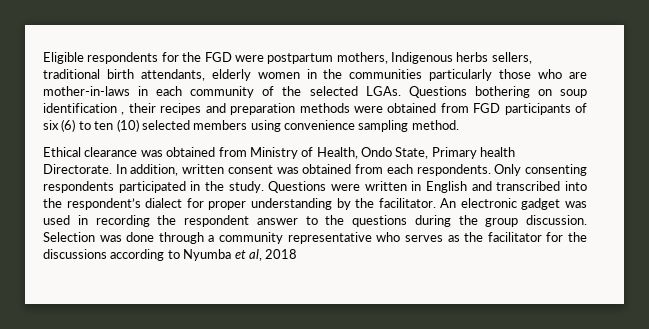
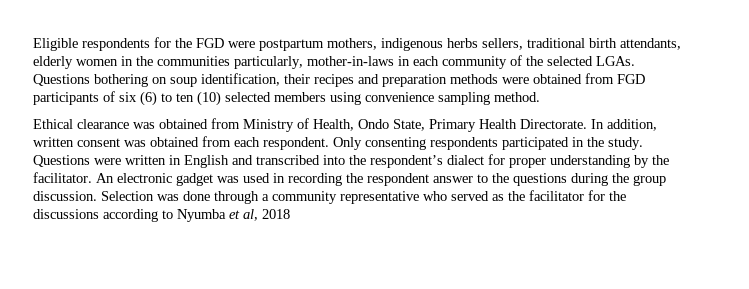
[391,52,453,64] Indigenous -> [381,38,443,51] indigenous
[429,69,588,81] particularly those who are -> [234,56,303,69] particularly,
[43,103,125,115] identification , -> [201,73,280,86] identification,
[480,147,516,157] health -> [479,119,517,129] Health
[416,164,491,176] respondents. -> [263,137,329,150] respondent.
[404,235,443,242] serves -> [451,191,489,201] served

